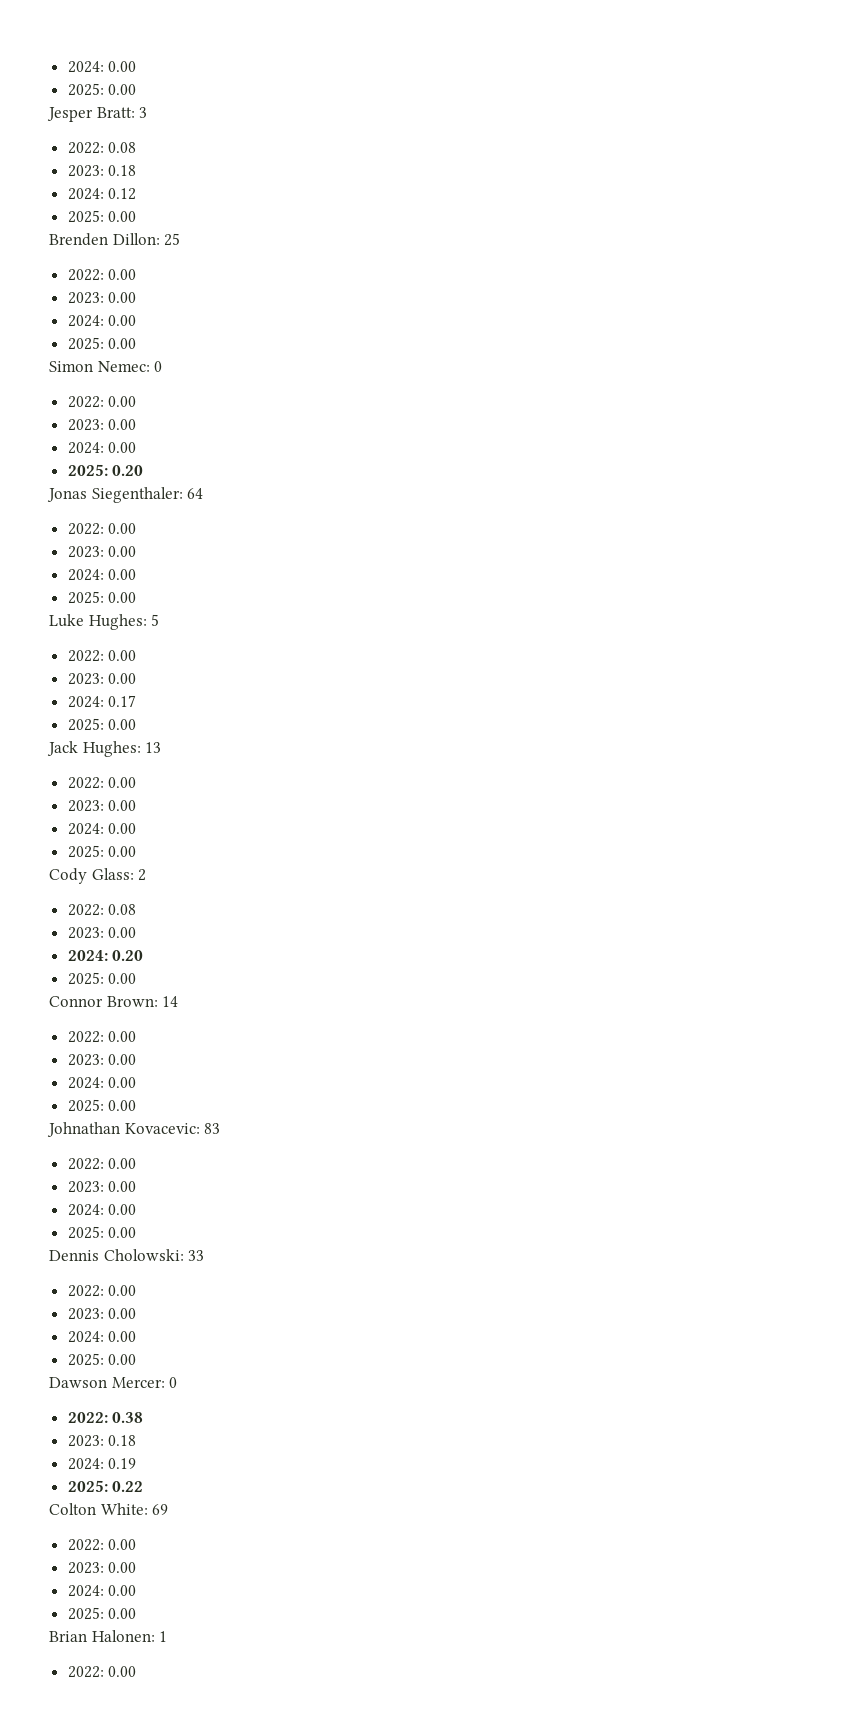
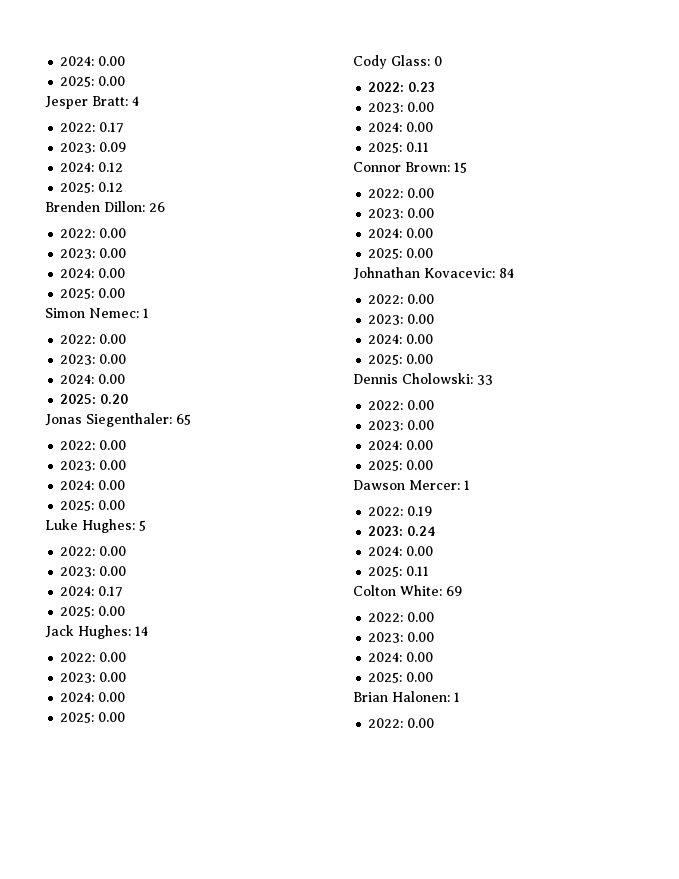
[139,107,148,118] [67,142,137,154] [67,165,137,177] 3 // 2022: 0.08 // 2023: 0.18 -> [132,96,139,106] [60,122,125,133] [60,142,127,153] 4 // 2022: 0.17 // 2023: 0.09
[108,211,137,222] 0.00 -> [98,182,124,192] 0.12
[164,233,181,246] 25 -> [149,202,165,212] 26
[154,361,163,372] 0 -> [143,308,149,318] 1
[187,488,204,499] 64 -> [176,414,191,425] 65
[145,742,162,753] 13 -> [135,626,148,636] 14
[138,869,147,881] [67,904,137,916] [67,927,137,939] [67,950,144,961] [67,972,137,985] 2 // 2022: 0.08 // 2023: 0.00 // 2024: 0.20 // 2025: 0.00 -> [434,56,442,66] [368,82,436,92] [368,102,435,113] [368,122,434,132] [368,142,430,153] 0 // 2022: 0.23 // 2023: 0.00 // 2024: 0.00 // 2025: 0.11
[162,996,179,1007] 14 -> [454,162,467,173] 15
[204,1123,221,1134] 83 -> [499,268,514,278] 84
[169,1377,178,1388] [67,1412,144,1423] [67,1435,137,1447] [67,1458,137,1470] [67,1480,144,1492] 0 // 2022: 0.38 // 2023: 0.18 // 2024: 0.19 // 2025: 0.22 -> [464,480,470,490] [368,506,433,516] [368,526,436,536] [368,546,434,556] [368,566,430,577] 1 // 2022: 0.19 // 2023: 0.24 // 2024: 0.00 // 2025: 0.11

